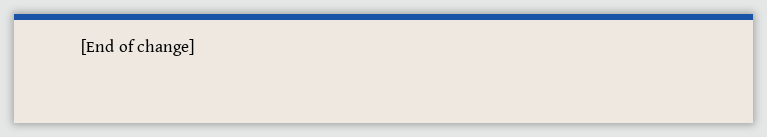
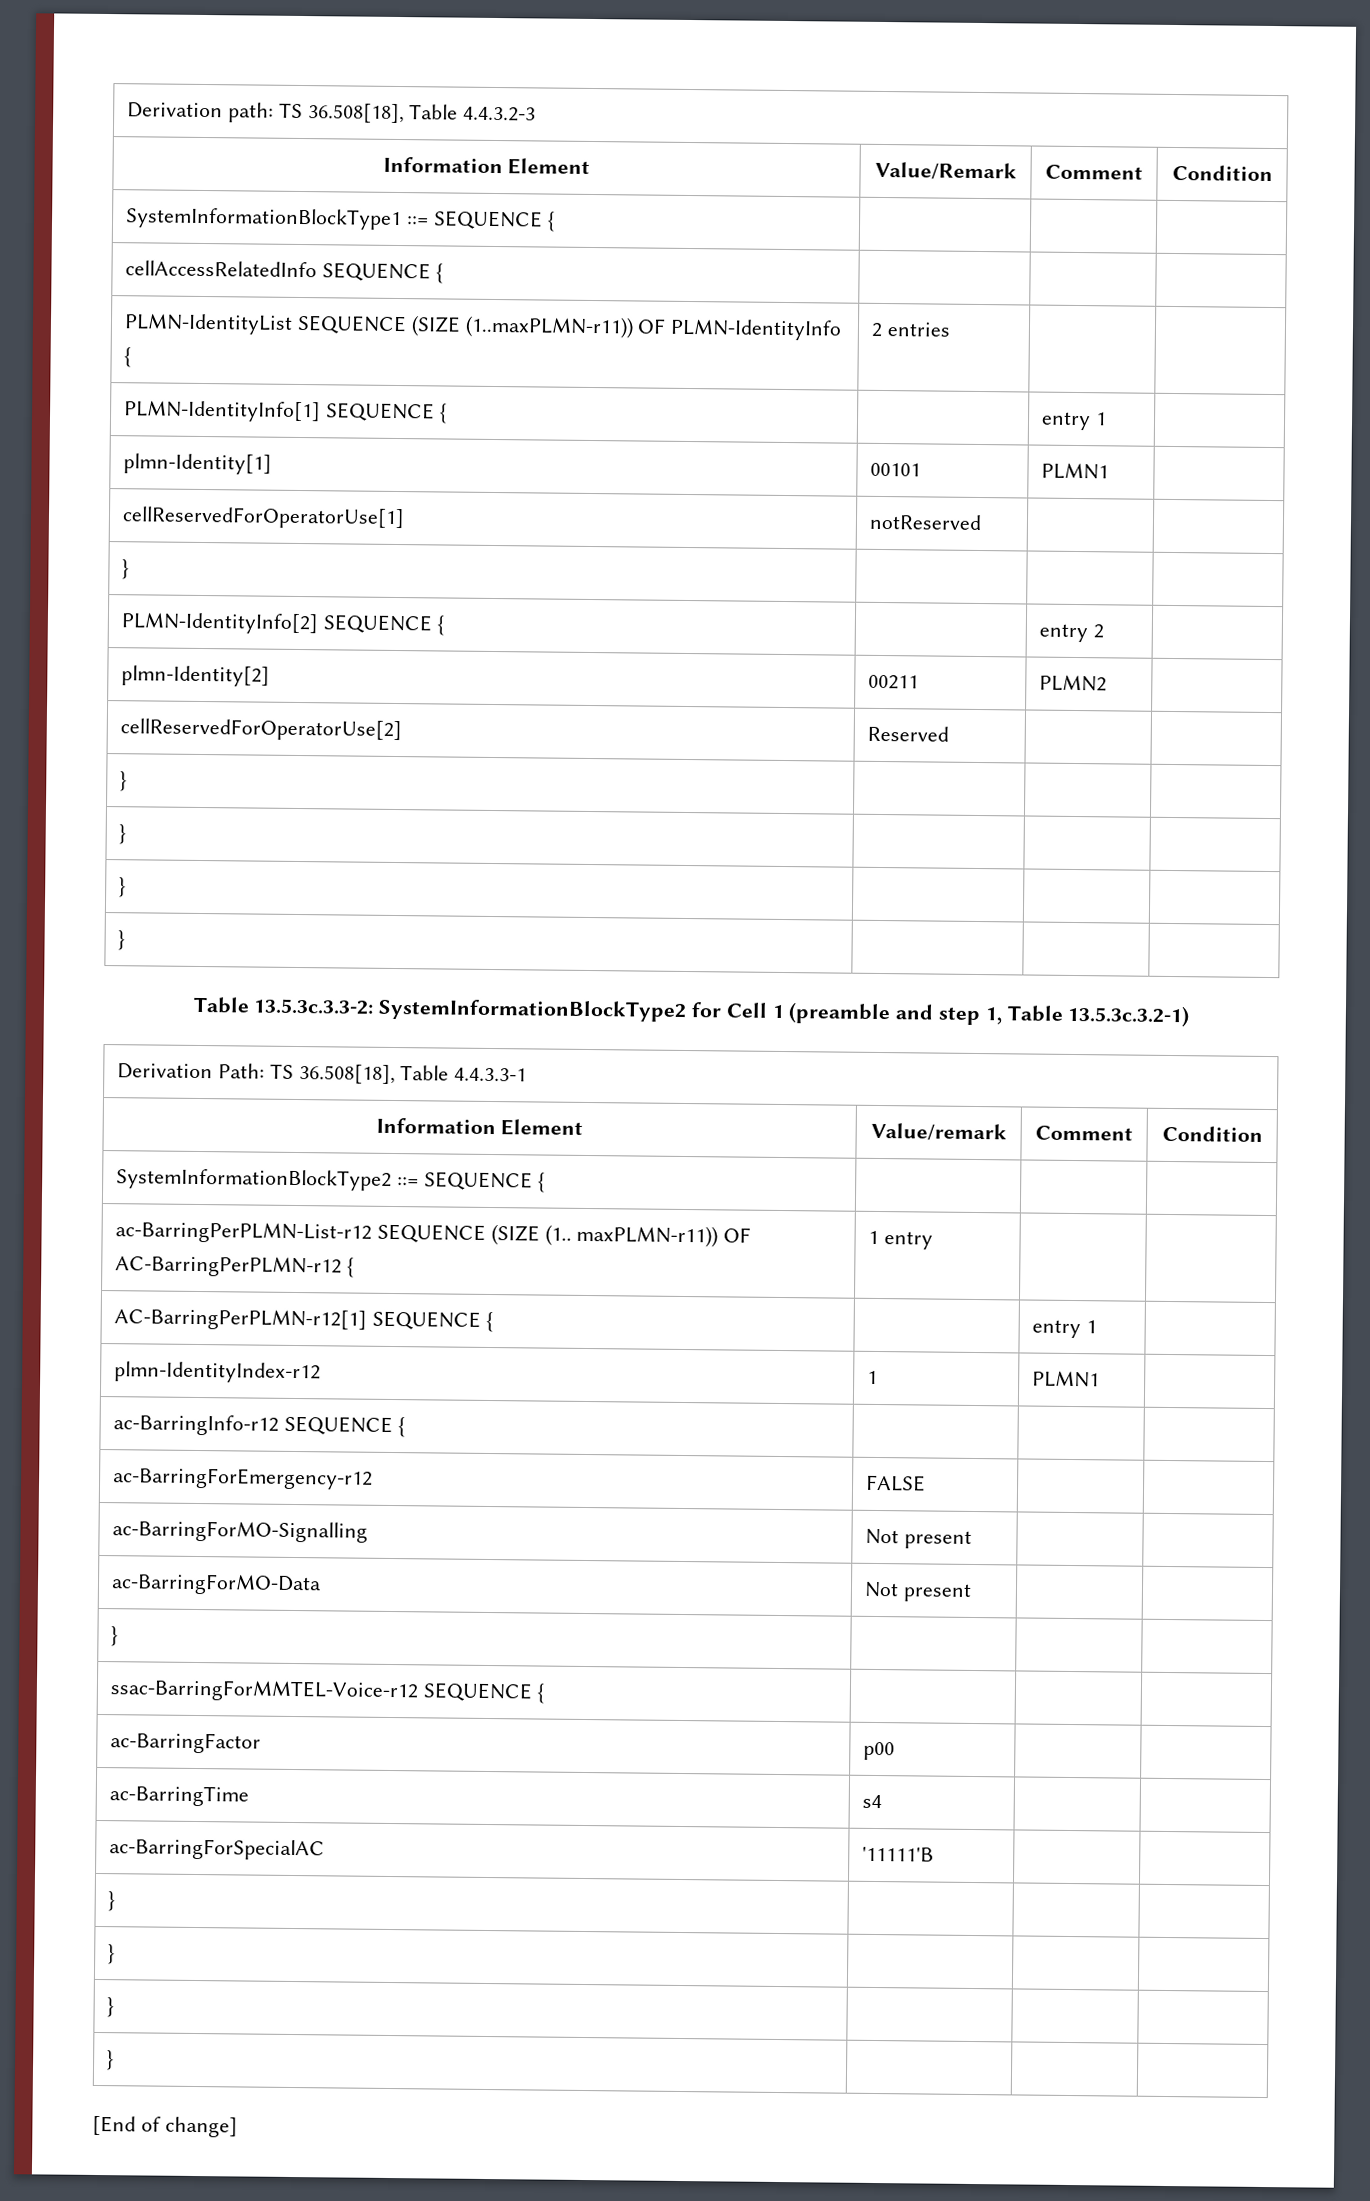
(81, 47) none -> [127,102,537,124] [382,156,591,175] [874,161,1017,181] [1045,164,1143,180] [1171,164,1273,182] [125,207,555,232] [125,260,443,284] [124,313,843,341] [124,347,132,368] [871,322,952,337] [123,400,447,424] [1041,411,1108,431] [123,453,273,475] [870,462,922,477] [1041,462,1110,480] [122,506,406,530] [869,513,983,531] [122,559,130,580] [121,612,444,636] [1039,623,1105,643] [121,665,271,687] [868,674,920,690] [1039,674,1108,692] [120,718,403,742] [867,725,950,742] [120,771,128,792] [119,824,127,845] [119,877,127,898] [118,930,126,951] [192,996,1190,1028] [117,1063,528,1085] [375,1117,584,1136] [870,1122,1007,1142] [1035,1125,1133,1141] [1161,1125,1263,1142] [116,1168,545,1193] [115,1221,752,1248] [115,1255,355,1278] [868,1230,934,1250] [114,1308,493,1333] [1032,1319,1098,1339] [114,1361,322,1384] [867,1370,879,1385] [1032,1370,1101,1388] [113,1414,405,1438] [112,1467,374,1490] [865,1474,927,1492] [112,1520,369,1543] [865,1528,973,1549] [111,1573,323,1596] [864,1581,973,1602] [111,1626,119,1647] [110,1679,544,1704] [110,1732,262,1754] [863,1741,896,1761] [109,1785,250,1807] [862,1794,883,1809] [109,1838,326,1861] [862,1846,935,1862] [108,1891,116,1912] [108,1944,116,1965] [107,1997,115,2018] [106,2050,115,2071] Derivation path: TS 36.508[18], Table 4.4.3.2-3 // Information Element | Value/Remark | Comment | Condition // SystemInformationBlockType1 ::= SEQUENCE { | | | // cellAccessRelatedInfo SEQUENCE { | | | // PLMN-IdentityList SEQUENCE (SIZE (1..maxPLMN-r11)) OF PLMN-IdentityInfo { | 2 entries | | // PLMN-IdentityInfo[1] SEQUENCE { | | entry 1 | // plmn-Identity[1] | 00101 | PLMN1 | // cellReservedForOperatorUse[1] | notReserved | | // } | | | // PLMN-IdentityInfo[2] SEQUENCE { | | entry 2 | // plmn-Identity[2] | 00211 | PLMN2 | // cellReservedForOperatorUse[2] | Reserved | | // } | | | // } | | | // } | | | // } | | | // Table 13.5.3c.3.3-2: SystemInformationBlockType2 for Cell 1 (preamble and step 1, Table 13.5.3c.3.2-1) // Derivation Path: TS 36.508[18], Table 4.4.3.3-1 // Information Element | Value/remark | Comment | Condition // SystemInformationBlockType2 ::= SEQUENCE { | | | // ac-BarringPerPLMN-List-r12 SEQUENCE (SIZE (1.. maxPLMN-r11)) OF AC-BarringPerPLMN-r12 { | 1 entry | | // AC-BarringPerPLMN-r12[1] SEQUENCE { | | entry 1 | // plmn-IdentityIndex-r12 | 1 | PLMN1 | // ac-BarringInfo-r12 SEQUENCE { | | | // ac-BarringForEmergency-r12 | FALSE | | // ac-BarringForMO-Signalling | Not present | | // ac-BarringForMO-Data | Not present | | // } | | | // ssac-BarringForMMTEL-Voice-r12 SEQUENCE { | | | // ac-BarringFactor | p00 | | // ac-BarringTime | s4 | | // ac-BarringForSpecialAC | '11111'B | | // } | | | // } | | | // } | | | // } | | | //

